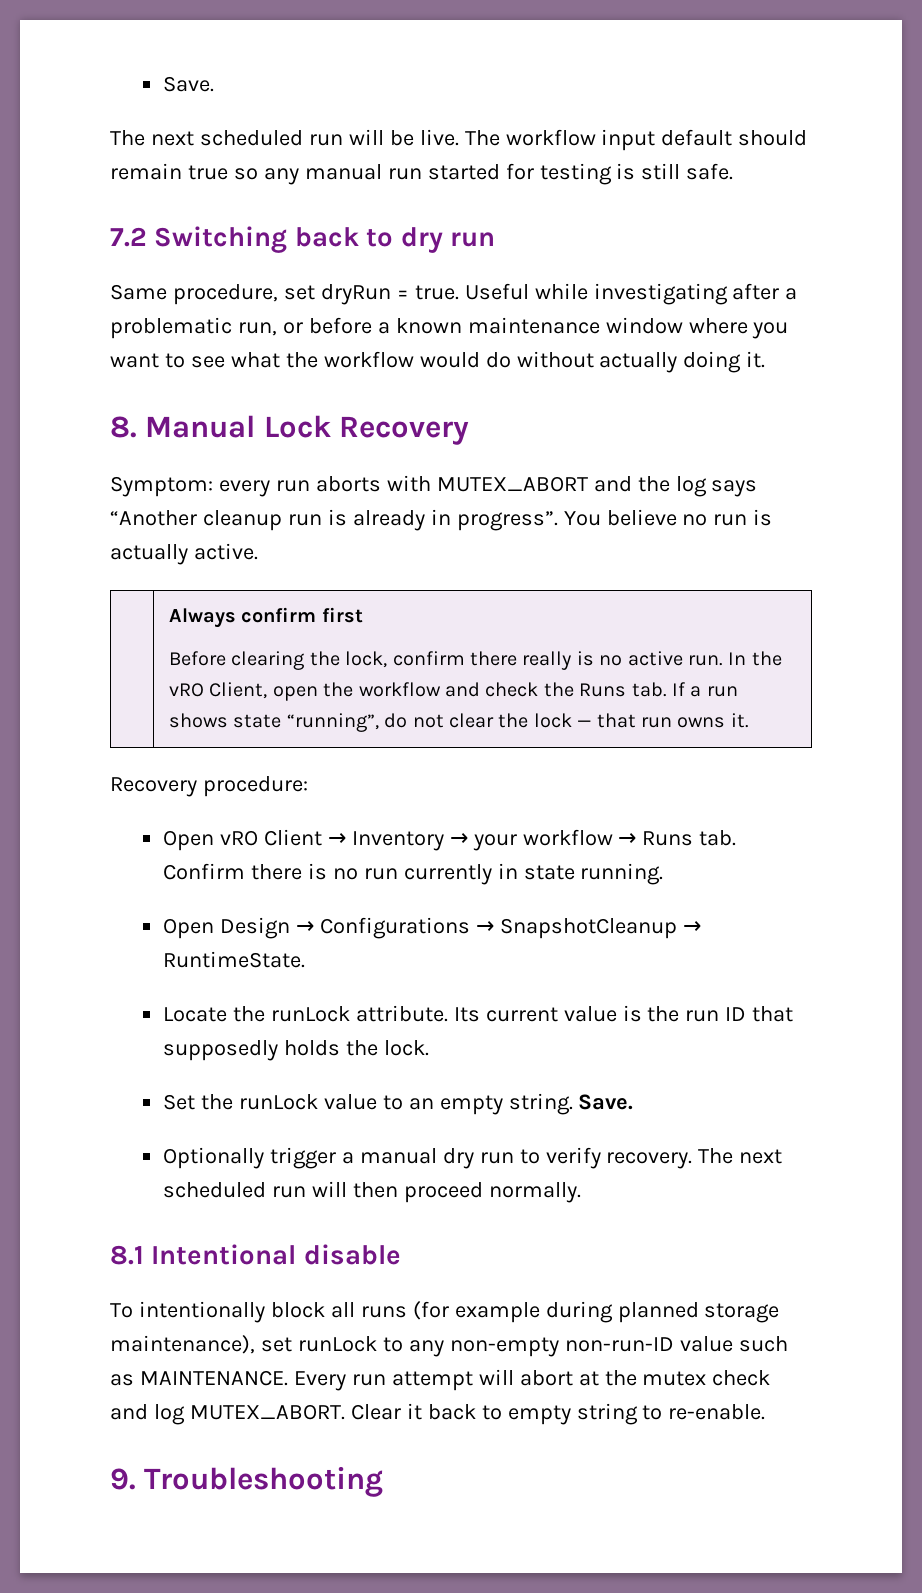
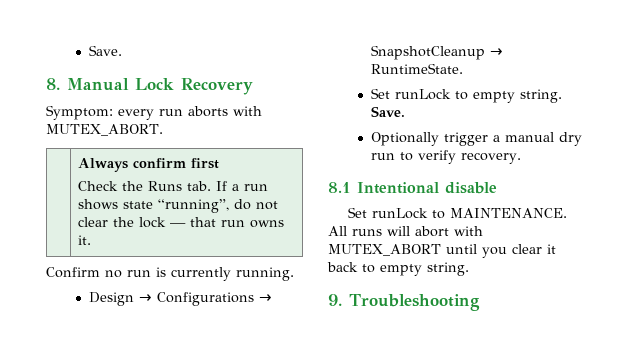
[162,76,214,92] [110,129,808,151] [110,163,734,185] [110,226,496,253] [110,283,798,305] [110,317,789,339] [110,351,766,373] Save. // The next scheduled run will be live. The workflow input default should remain true so any manual run started for testing is still safe. // 7.2 Switching back to dry run // Same procedure, set dryRun = true. Useful while investigating after a problematic run, or before a known maintenance window where you want to see what the workflow would do without actually doing it. -> [89,45,123,56] Save.
[436,476,758,497] [110,509,773,531] [110,543,258,565] [169,607,363,628] [169,651,782,670] [169,682,539,701] MUTEX_ABORT and the log says “Another cleanup run is already in progress”. You believe no run is actually active. // | Always confirm first // Before clearing the lock, confirm there really is no active run. In the vRO Client, open the workflow and check -> [46,124,163,136] [78,158,220,172] [78,181,119,191] MUTEX_ABORT. // | Always confirm first // Check
[110,776,308,797] [162,829,737,851] [162,863,575,885] Recovery procedure: // Open vRO Client → Inventory → your workflow → Runs tab. Confirm there is no run currently in state -> [46,267,231,281] Confirm no run is currently
[162,918,214,939] Open -> (294, 274) none
[162,1005,794,1022] [162,1040,429,1061] [162,1094,434,1110] Locate the runLock attribute. Its current value is the run ID that supposedly holds the lock. // Set the runLock value to an -> [371,88,469,100] Set runLock to
[698,1148,783,1164] [162,1181,581,1203] [110,1244,401,1265] [110,1301,780,1323] [110,1335,788,1357] [110,1369,771,1391] [110,1404,401,1425] The next scheduled run will then proceed normally. // 8.1 Intentional disable // To intentionally block all runs (for example during planned storage maintenance), set runLock to any non-empty non-run-ID value such as MAINTENANCE. Every run attempt will abort at the mutex check and log MUTEX_ABORT. Clear -> [328,182,497,194] [347,207,567,219] [328,226,483,237] [328,244,542,258] // 8.1 Intentional disable // Set runLock to MAINTENANCE. All runs will abort with MUTEX_ABORT until you clear
[576,1403,766,1425] string to re-enable. -> [427,262,469,276] string.

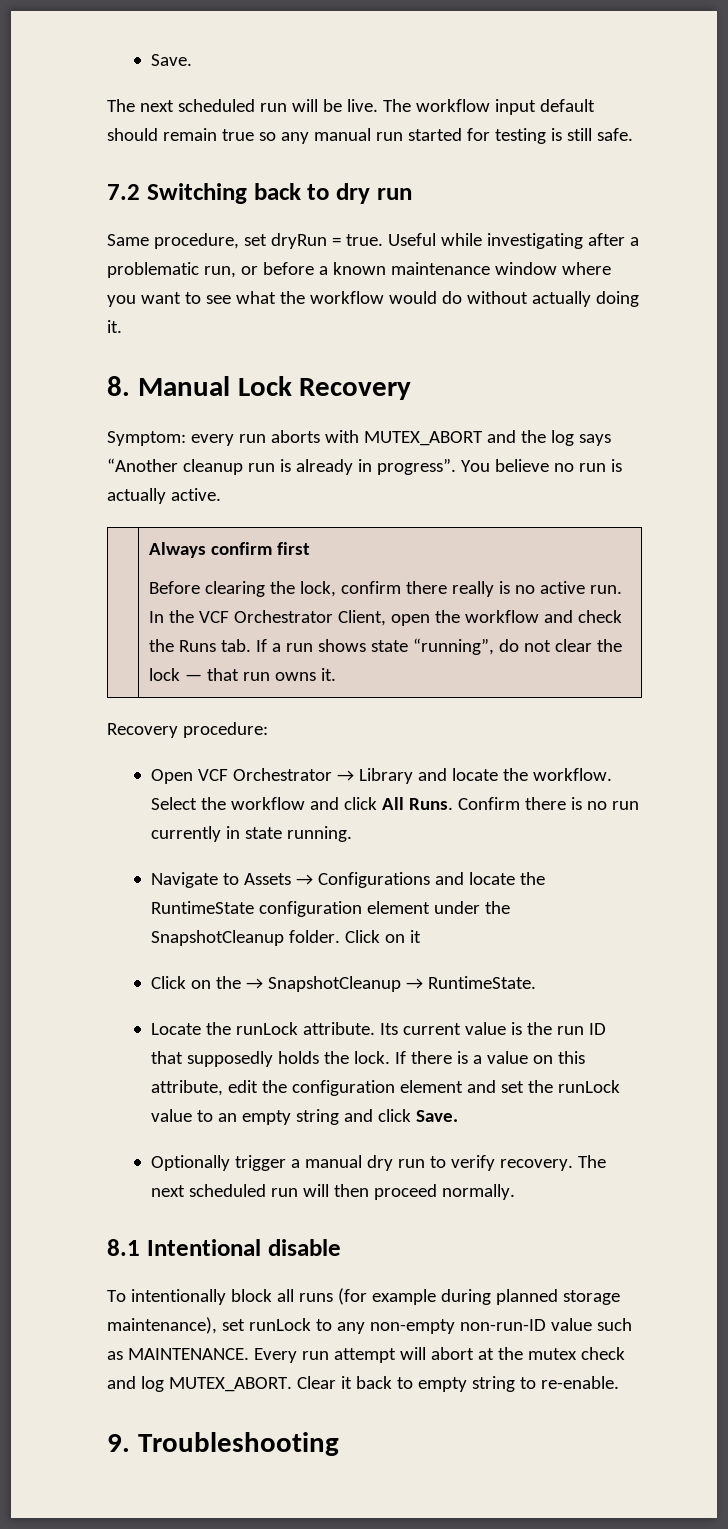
[89,45,123,56] Save. -> [151,54,193,66] [107,99,595,115] [107,128,633,144] [107,183,412,204] [107,233,639,249] [107,262,611,278] [107,291,639,307] [107,320,122,333] Save. // The next scheduled run will be live. The workflow input default should remain true so any manual run started for testing is still safe. // 7.2 Switching back to dry run // Same procedure, set dryRun = true. Useful while investigating after a problematic run, or before a known maintenance window where you want to see what the workflow would do without actually doing it.
[46,124,163,136] [78,158,220,172] [78,181,119,191] MUTEX_ABORT. // | Always confirm first // Check -> [363,430,611,446] [107,458,622,475] [107,488,221,504] [148,542,310,558] [148,581,622,597] [148,610,622,626] MUTEX_ABORT and the log says “Another cleanup run is already in progress”. You believe no run is actually active. // | Always confirm first // Before clearing the lock, confirm there really is no active run. In the VCF Orchestrator Client, open the workflow and check
[46,267,294,281] [89,292,273,306] [371,45,504,60] [371,63,464,74] [371,88,563,103] Confirm no run is currently running. // Design → Configurations → SnapshotCleanup → RuntimeState. // Set runLock to empty string. -> [107,722,268,738] [151,768,613,784] [151,797,640,810] [151,826,353,842] [151,872,546,888] [151,901,511,917] [151,930,422,946] [151,976,537,992] [151,1022,607,1035] [151,1051,586,1067] [151,1080,621,1096] [151,1109,412,1125] Recovery procedure: // Open VCF Orchestrator → Library and locate the workflow. Select the workflow and click All Runs. Confirm there is no run currently in state running. // Navigate to Assets → Configurations and locate the RuntimeState configuration element under the SnapshotCleanup folder. Click on it // Click on the → SnapshotCleanup → RuntimeState. // Locate the runLock attribute. Its current value is the run ID that supposedly holds the lock. If there is a value on this attribute, edit the configuration element and set the runLock value to an empty string and click
[328,182,497,194] [347,207,567,219] [328,226,483,237] [328,244,542,258] // 8.1 Intentional disable // Set runLock to MAINTENANCE. All runs will abort with MUTEX_ABORT until you clear -> [578,1155,607,1168] [151,1184,516,1200] [107,1239,341,1256] [107,1288,620,1305] [107,1317,632,1334] [107,1347,625,1363] [107,1376,336,1392] The next scheduled run will then proceed normally. // 8.1 Intentional disable // To intentionally block all runs (for example during planned storage maintenance), set runLock to any non-empty non-run-ID value such as MAINTENANCE. Every run attempt will abort at the mutex check and log MUTEX_ABORT. Clear
[427,262,469,276] string. -> [471,1376,619,1392] string to re-enable.

